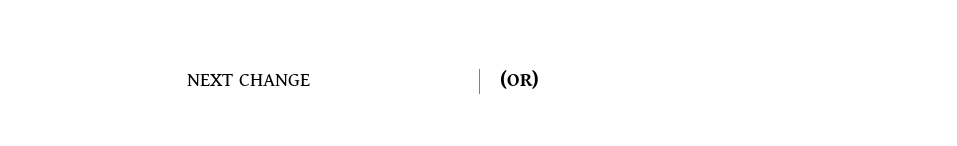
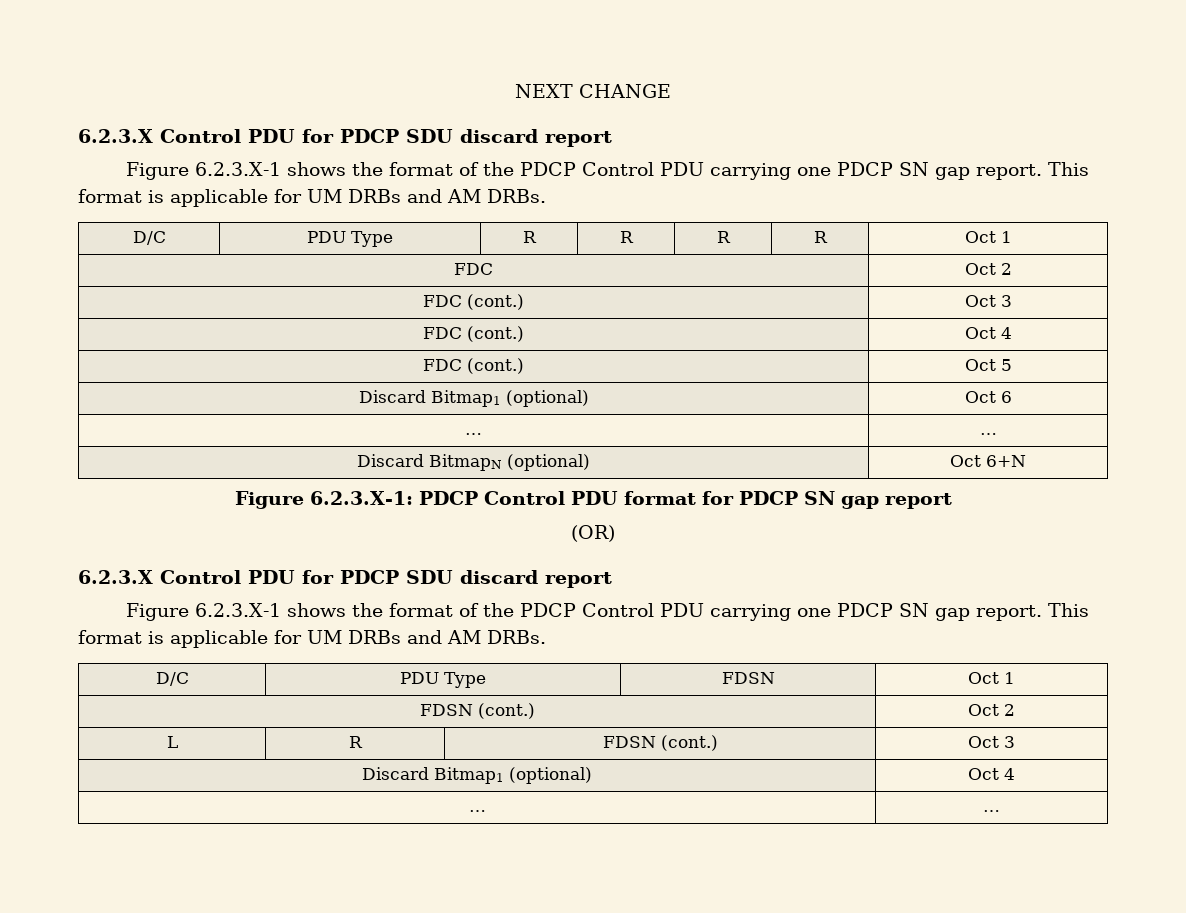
[500,70,539,89] (OR) -> [78,129,612,147] [126,162,1090,180] [78,189,546,207] [132,231,166,245] [307,231,393,247] [522,231,537,243] [619,231,634,243] [716,231,731,243] [813,231,828,243] [964,231,1012,243] [454,263,493,275] [964,263,1012,275] [423,294,524,310] [964,295,1012,307] [423,326,524,342] [964,327,1012,339] [423,358,524,374] [964,359,1012,371] [358,390,589,407] [964,391,1012,403] [465,433,482,435] [979,433,997,435] [357,454,590,471] [950,455,1026,467] [234,491,952,509] [571,525,615,542] [78,570,612,588] [126,603,1090,621] [78,630,546,648] [155,672,189,686] [399,672,486,688] [721,672,775,684] [968,672,1015,684] [419,703,535,719] [968,704,1015,716] [166,736,178,748] [348,736,363,748] [602,735,718,751] [968,736,1015,748] [362,767,592,784] [968,768,1015,780] [468,810,486,812] [983,810,1000,812] 6.2.3.X Control PDU for PDCP SDU discard report // Figure 6.2.3.X-1 shows the format of the PDCP Control PDU carrying one PDCP SN gap report. This format is applicable for UM DRBs and AM DRBs. // D/C | PDU Type | R | R | R | R | Oct 1 // FDC | Oct 2 // FDC (cont.) | Oct 3 // FDC (cont.) | Oct 4 // FDC (cont.) | Oct 5 // Discard Bitmap1 (optional) | Oct 6 // … | … // Discard BitmapN (optional) | Oct 6+N // Figure 6.2.3.X-1: PDCP Control PDU format for PDCP SN gap report // (OR) // 6.2.3.X Control PDU for PDCP SDU discard report // Figure 6.2.3.X-1 shows the format of the PDCP Control PDU carrying one PDCP SN gap report. This format is applicable for UM DRBs and AM DRBs. // D/C | PDU Type | FDSN | Oct 1 // FDSN (cont.) | Oct 2 // L | R | FDSN (cont.) | Oct 3 // Discard Bitmap1 (optional) | Oct 4 // … | …

